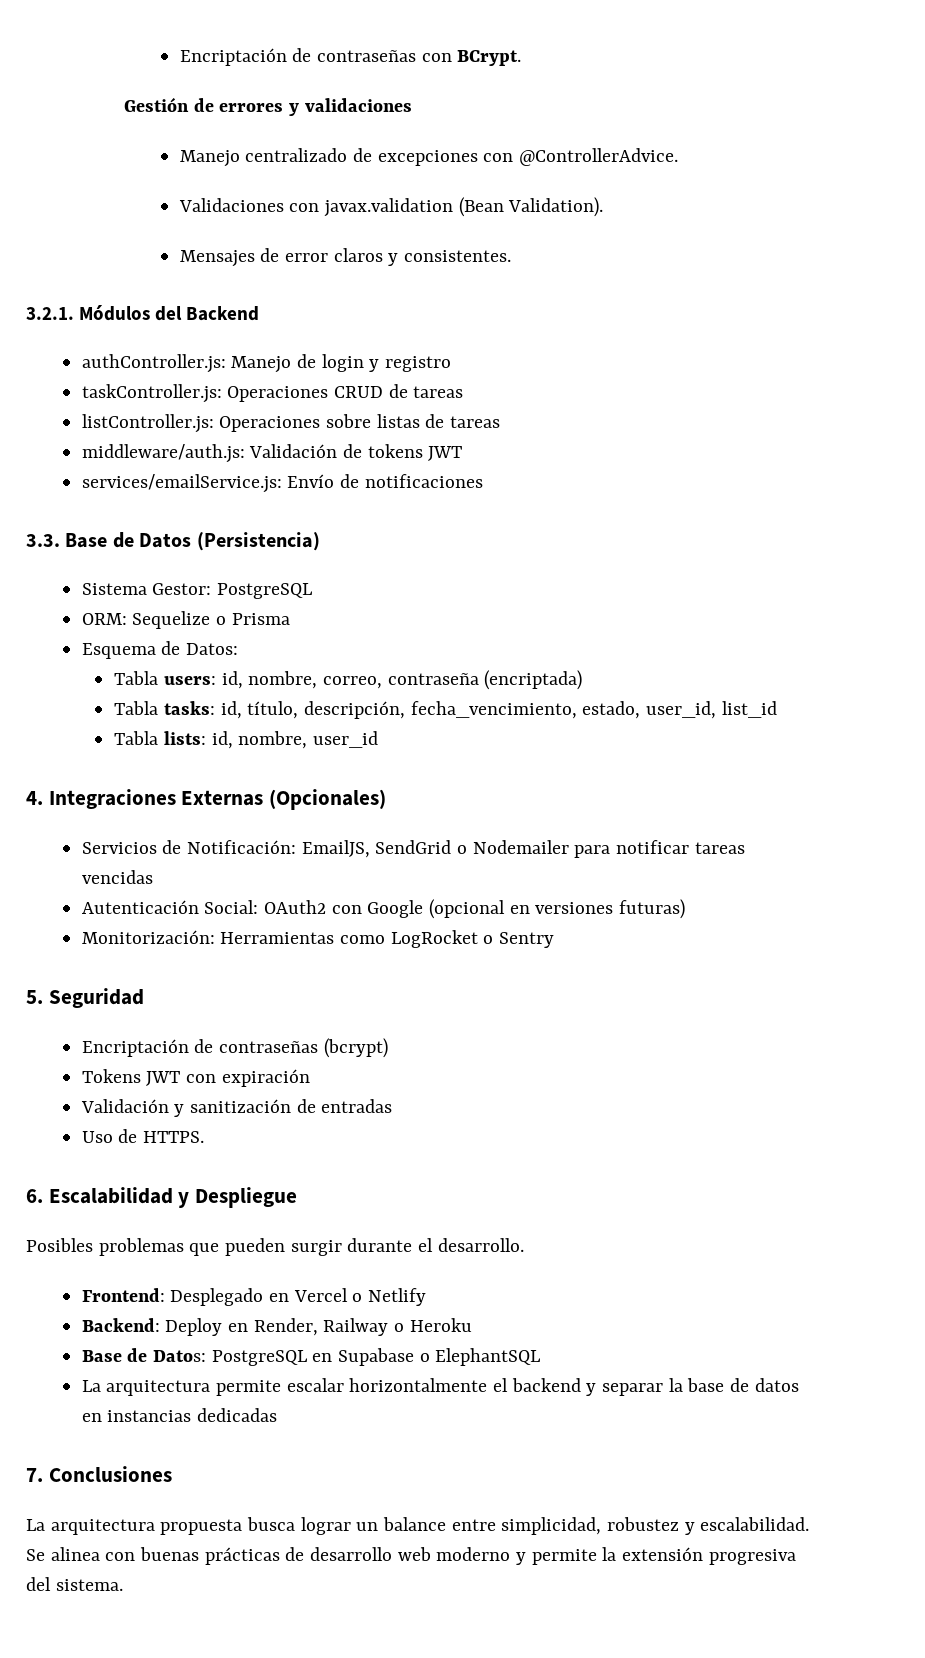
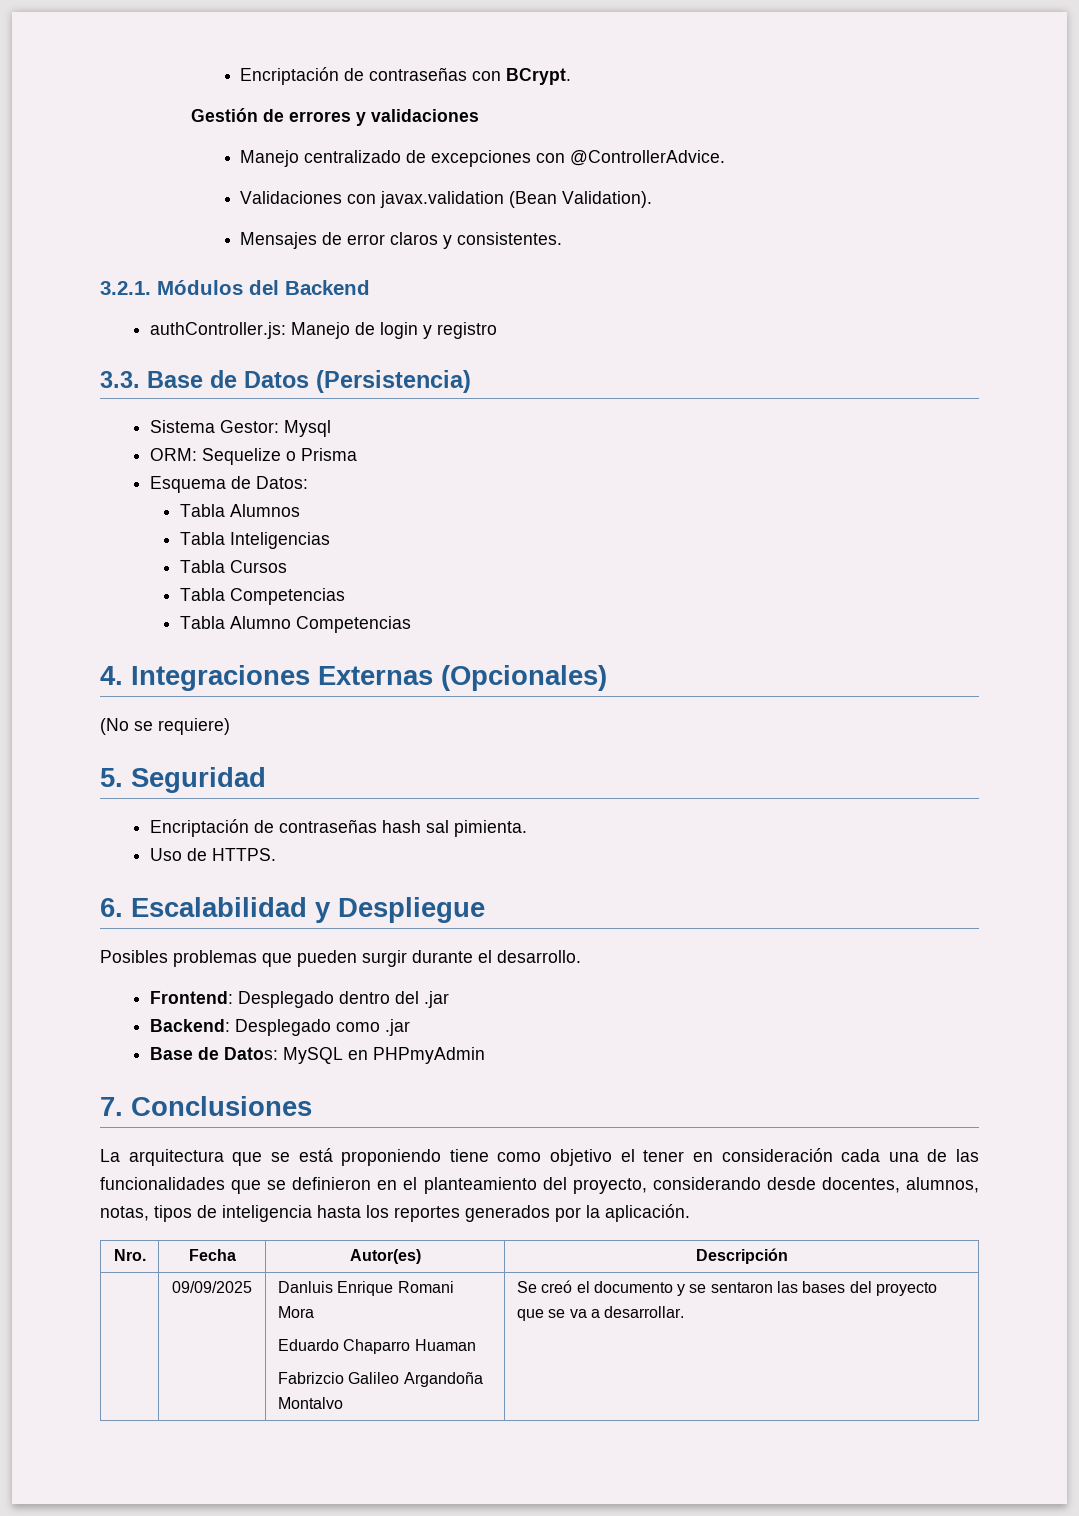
[81,384,464,403] [81,414,501,433] [81,444,463,463] [81,474,483,493] // taskController.js: Operaciones CRUD de tareas // listController.js: Operaciones sobre listas de tareas // middleware/auth.js: Validación de tokens JWT // services/emailService.js: Envío de notificaciones -> (497, 330) none
[217,583,313,599] PostgreSQL -> [283,420,331,437] Mysql
[163,670,583,690] [114,701,777,719] [114,731,378,749] [26,789,387,810] [81,840,745,858] [81,870,153,884] [81,899,686,919] [81,930,555,948] users: id, nombre, correo, contraseña (encriptada) // Tabla tasks: id, título, descripción, fecha_vencimiento, estado, user_id, list_id // Tabla lists: id, nombre, user_id // 4. Integraciones Externas (Opcionales) // Servicios de Notificación: EmailJS, SendGrid o Nodemailer para notificar tareas vencidas // Autenticación Social: OAuth2 con Google (opcional en versiones futuras) // Monitorización: Herramientas como LogRocket o Sentry -> [229,504,300,517] [179,532,330,549] [179,560,287,573] [179,588,345,605] [179,616,411,633] [100,665,607,691] [100,718,230,735] Alumnos // Tabla Inteligencias // Tabla Cursos // Tabla Competencias // Tabla Alumno Competencias // 4. Integraciones Externas (Opcionales) // (No se requiere)
[323,1038,388,1058] [81,1069,310,1087] [80,1099,393,1117] (bcrypt) // Tokens JWT con expiración // Validación y sanitización de entradas -> [381,820,527,837] hash sal pimienta.
[269,1288,427,1306] [81,1318,472,1336] [81,1348,541,1366] [81,1378,799,1396] [81,1408,278,1422] [26,1466,172,1482] [26,1517,810,1535] [26,1547,796,1565] [26,1577,123,1591] en Vercel o Netlify // Backend: Deploy en Render, Railway o Heroku // Base de Datos: PostgreSQL en Supabase o ElephantSQL // La arquitectura permite escalar horizontalmente el backend y separar la base de datos en instancias dedicadas // 7. Conclusiones // La arquitectura propuesta busca lograr un balance entre simplicidad, robustez y escalabilidad. Se alinea con buenas prácticas de desarrollo web moderno y permite la extensión progresiva del sistema. -> [338,991,449,1008] [149,1019,410,1036] [149,1047,485,1064] [100,1096,312,1116] [100,1148,979,1166] [100,1177,979,1194] [100,1204,690,1222] [113,1249,146,1261] [188,1249,236,1261] [349,1249,421,1264] [695,1248,788,1264] [172,1281,252,1293] [277,1281,454,1296] [277,1306,314,1318] [277,1339,476,1354] [277,1372,483,1387] [277,1397,343,1409] [516,1280,938,1296] [516,1306,685,1321] dentro del .jar // Backend: Desplegado como .jar // Base de Datos: MySQL en PHPmyAdmin // 7. Conclusiones // La arquitectura que se está proponiendo tiene como objetivo el tener en consideración cada una de las funcionalidades que se definieron en el planteamiento del proyecto, considerando desde docentes, alumnos, notas, tipos de inteligencia hasta los reportes generados por la aplicación. // Nro. | Fecha | Autor(es) | Descripción // | 09/09/2025 | Danluis Enrique Romani Mora // Eduardo Chaparro Huaman // Fabrizcio Galileo Argandoña Montalvo | Se creó el documento y se sentaron las bases del proyecto que se va a desarrollar.

